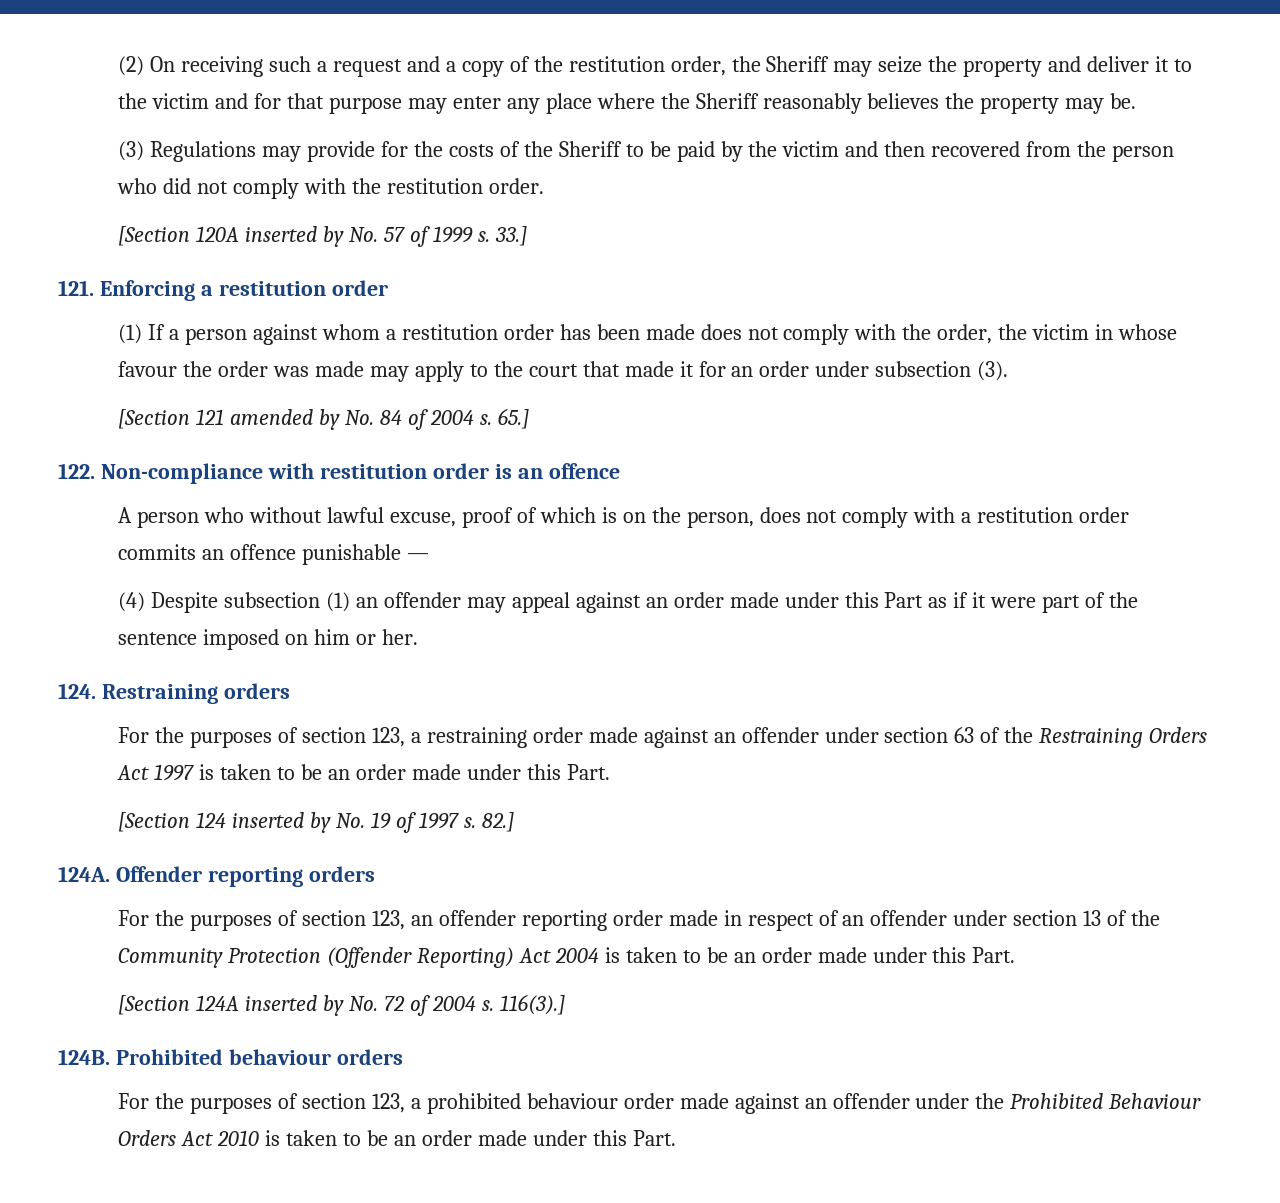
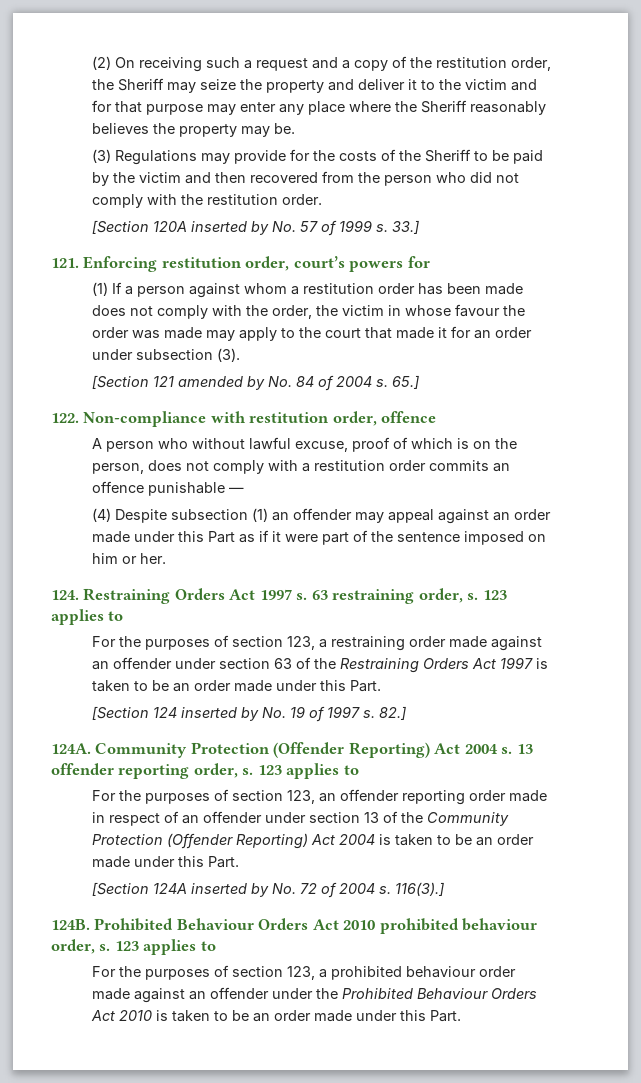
[200,280,388,296] a restitution order -> [161,256,430,272] restitution order, court’s powers for
[432,463,543,479] order is an -> [332,411,377,426] order,
[223,683,290,699] orders -> [174,588,507,604] [51,609,124,625] Orders Act 1997 s. 63 restraining order, s. 123 applies to
[115,866,375,887] Offender reporting orders -> [95,742,533,758] [51,763,359,779] Community Protection (Offender Reporting) Act 2004 s. 13 offender reporting order, s. 123 applies to
[228,1049,403,1065] behaviour orders -> [176,918,538,934] [51,939,216,955] Behaviour Orders Act 2010 prohibited behaviour order, s. 123 applies to

